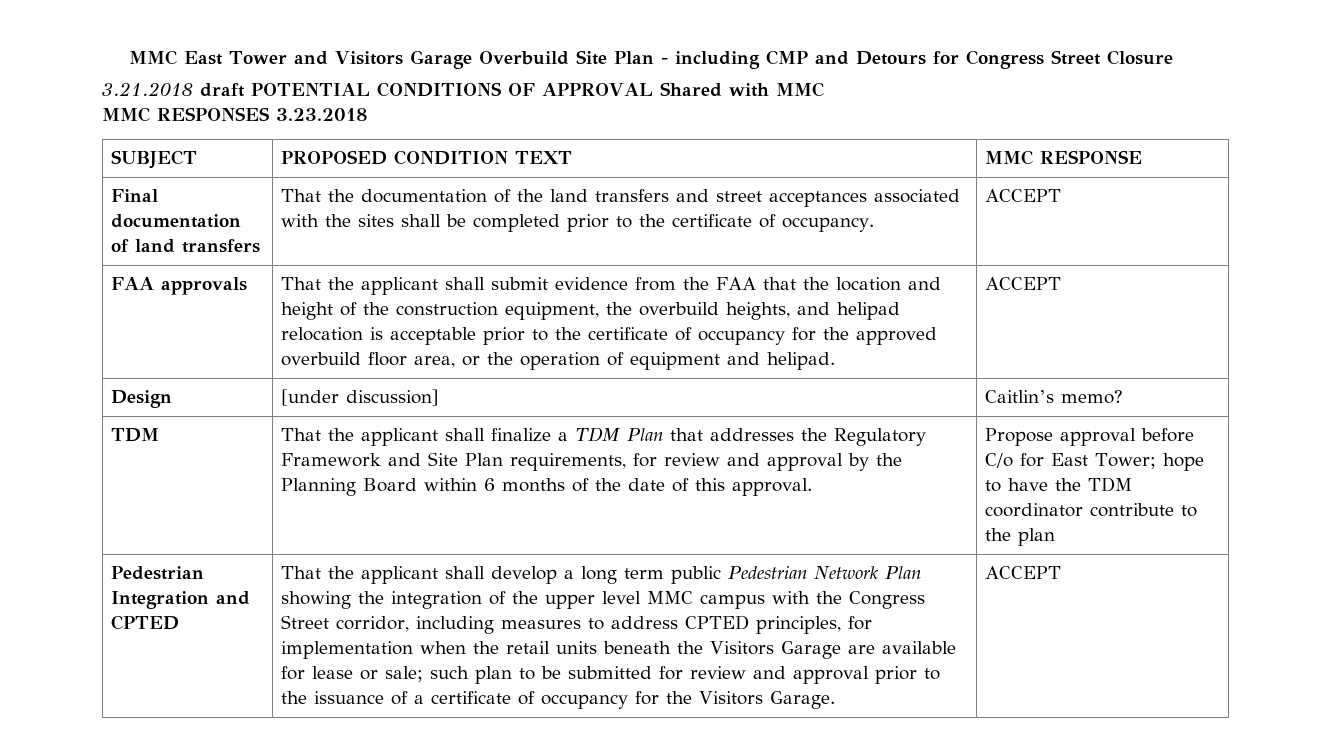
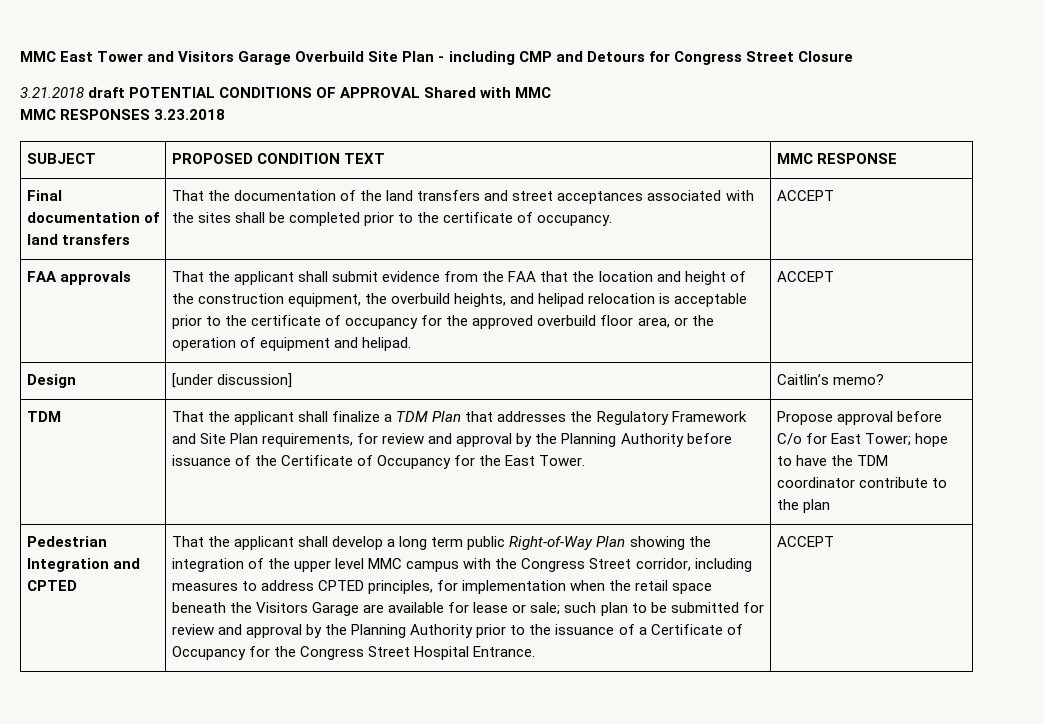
[362,478,812,496] Board within 6 months of the date of this approval. -> [620,433,732,447] [171,455,586,469] Authority before issuance of the Certificate of Occupancy for the East Tower.
[727,566,879,579] Pedestrian Network -> [509,536,594,550] Right-of-Way
[555,641,597,654] units -> [672,583,713,594] space
(869, 675) none -> [306,624,474,638] by the Planning Authority
[430,691,835,709] certificate of occupancy for the Visitors Garage. -> [650,624,743,635] [171,646,536,660] Certificate of Occupancy for the Congress Street Hospital Entrance.

